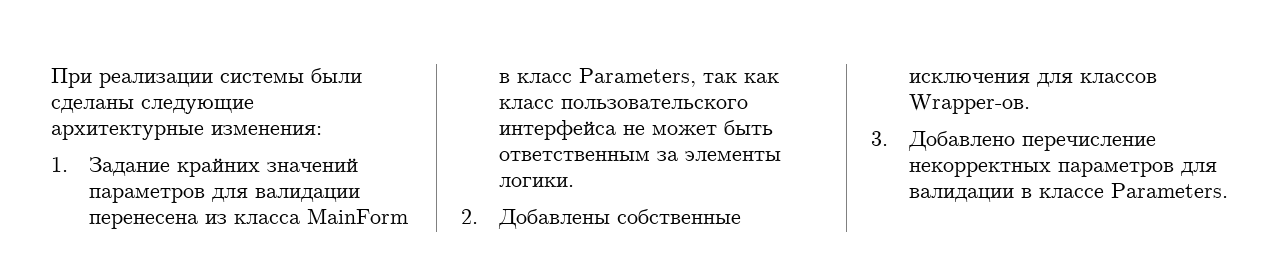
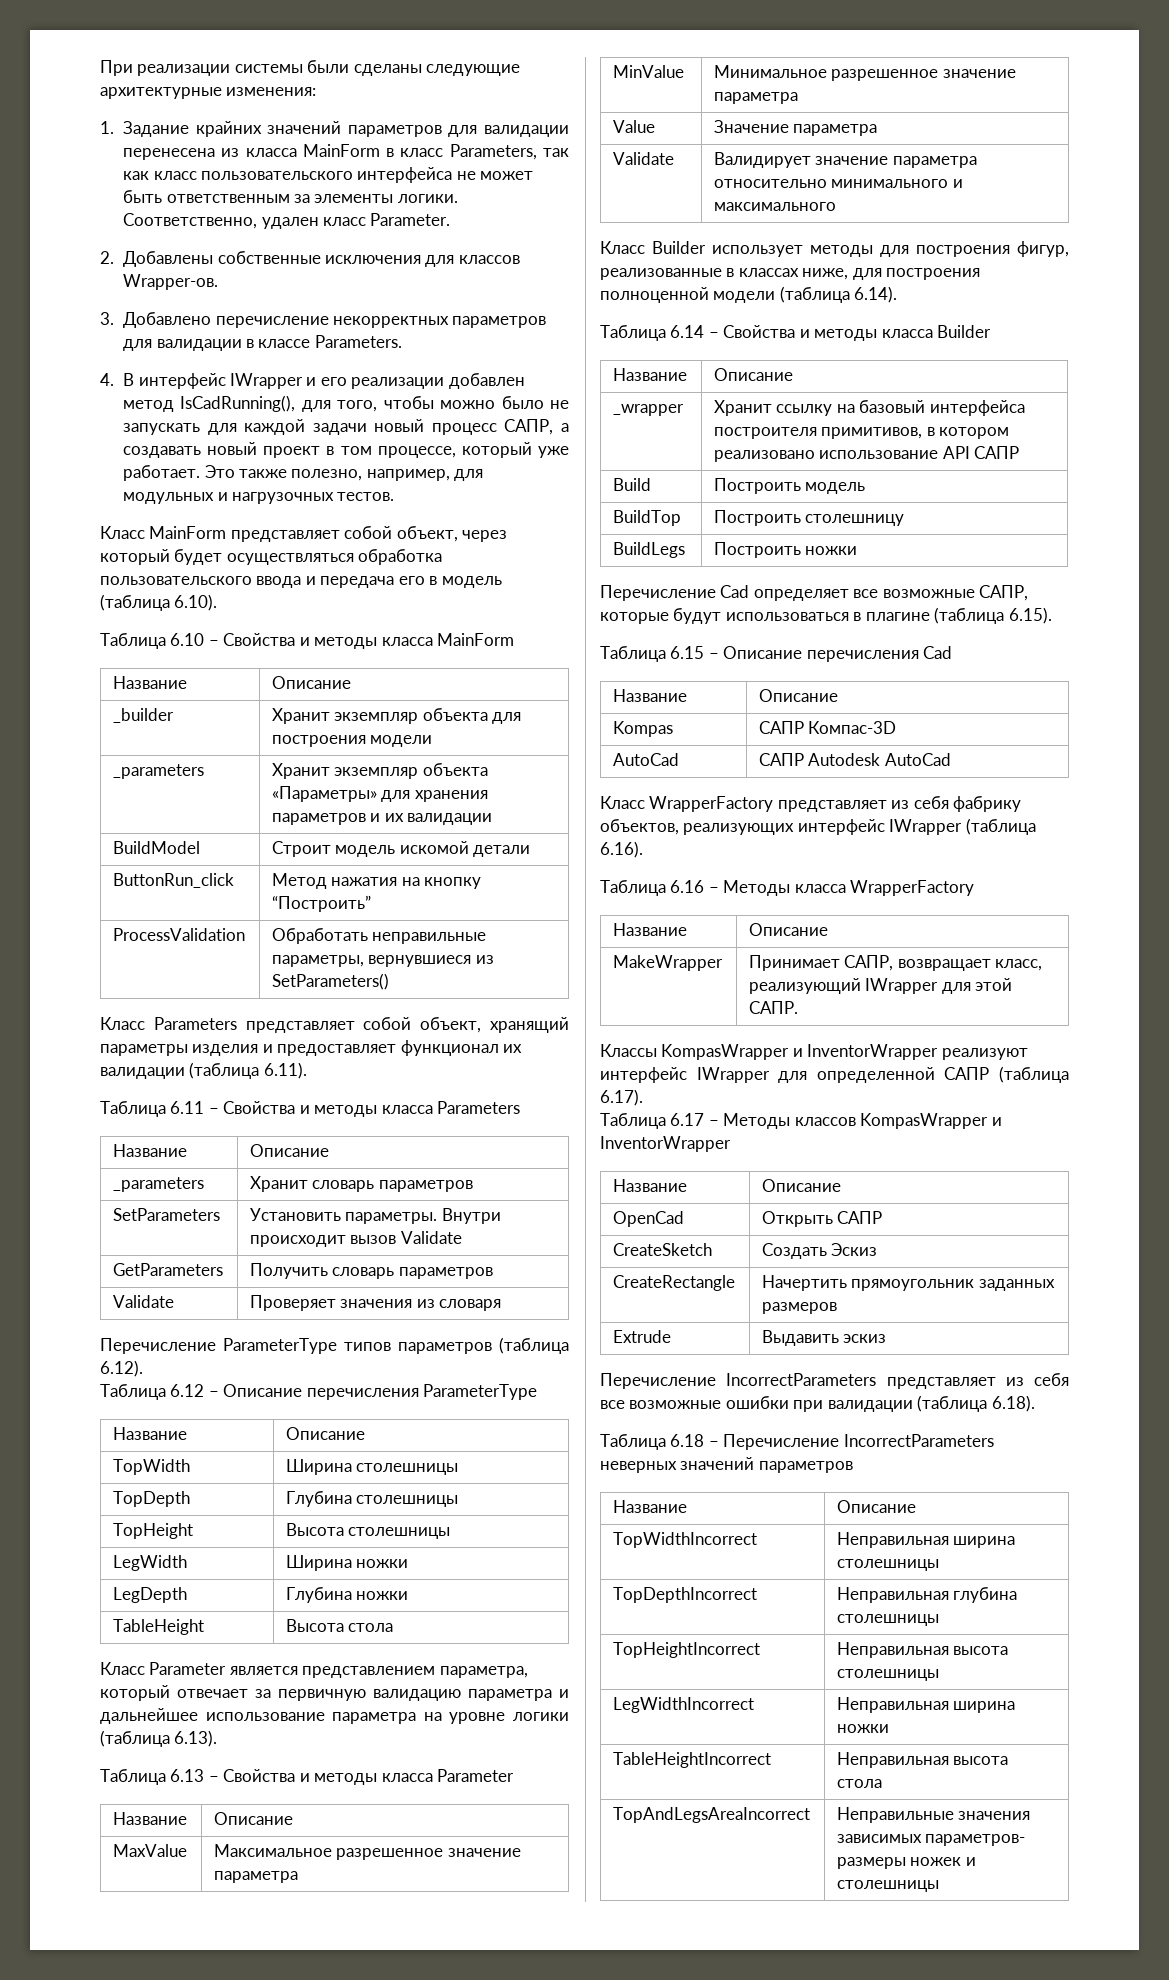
(575, 182) none -> [123,213,451,229] Соответственно, удален класс Parameter.
(1229, 190) none -> [100,373,525,389] [123,395,569,412] [123,419,569,435] [123,442,569,458] [123,465,484,481] [123,492,395,504] [100,526,508,542] [100,549,443,565] [100,576,502,588] [100,594,218,611] [100,633,515,649] [113,676,188,689] [272,676,352,689] [113,708,175,723] [272,708,522,724] [272,735,433,747] [113,764,205,779] [272,763,488,779] [272,786,488,802] [272,813,493,825] [113,841,201,854] [272,841,531,857] [113,873,235,888] [272,873,482,889] [272,895,372,912] [113,928,246,941] [272,928,487,944] [272,955,494,967] [272,973,390,990] [100,1017,569,1033] [100,1040,523,1056] [100,1062,307,1079] [100,1101,521,1117] [113,1144,188,1157] [250,1144,330,1157] [113,1177,205,1192] [250,1176,473,1192] [113,1208,221,1221] [250,1208,501,1224] [250,1231,462,1247] [113,1263,224,1276] [250,1263,493,1279] [113,1295,175,1308] [250,1295,502,1311] [100,1337,569,1354] [100,1360,143,1377] [100,1384,538,1400] [113,1427,188,1440] [286,1427,366,1440] [113,1459,191,1475] [286,1459,459,1475] [113,1491,191,1507] [286,1491,459,1507] [113,1523,194,1539] [286,1523,451,1539] [113,1555,188,1571] [286,1555,409,1571] [113,1587,188,1603] [286,1587,409,1603] [113,1619,205,1635] [286,1619,394,1632] [100,1662,528,1678] [100,1685,569,1701] [100,1708,570,1724] [100,1730,218,1747] [100,1769,515,1785] [113,1812,188,1825] [214,1812,294,1825] [113,1844,188,1857] [214,1844,521,1860] [214,1871,299,1883] [613,65,685,78] [714,65,1016,81] [714,92,799,104] [613,120,656,133] [714,120,878,136] [613,152,675,165] [714,152,977,168] [714,179,963,188] [714,202,837,211] [600,241,1069,257] [600,268,981,280] [600,286,898,303] [600,325,992,341] [613,368,688,381] [714,368,794,381] [613,404,685,416] [714,400,1025,416] [714,427,1010,439] [714,446,1020,462] [613,478,652,491] [714,478,866,494] [613,510,682,526] [714,510,905,526] [613,542,686,558] [714,542,858,558] [600,585,1029,601] [600,607,1052,624] [600,646,953,662] [613,689,688,702] [759,689,839,702] [613,721,674,737] [759,721,897,734] [613,753,680,766] [759,753,951,766] [600,796,1022,812] [600,818,1036,835] [600,841,643,858] [600,880,975,896] [613,923,688,936] [749,923,829,936] [613,955,724,971] [749,955,1043,971] [749,978,1013,994] [749,1001,799,1014] [600,1044,1028,1060] [600,1066,1069,1083] [600,1089,643,1106] [600,1113,1002,1129] [600,1136,731,1152] [613,1179,688,1192] [762,1179,842,1192] [613,1211,685,1227] [762,1211,883,1227] [613,1243,713,1256] [762,1243,878,1259] [613,1275,736,1291] [762,1275,1055,1291] [762,1302,838,1314] [613,1330,672,1343] [762,1330,887,1346] [600,1373,1069,1389] [600,1395,1035,1412] [600,1434,994,1450] [600,1457,853,1473] [613,1500,688,1513] [837,1500,917,1513] [613,1532,758,1548] [837,1532,1016,1548] [837,1559,940,1571] [613,1587,758,1603] [837,1587,1018,1603] [837,1614,940,1626] [613,1642,761,1658] [837,1642,1009,1658] [837,1669,940,1681] [613,1697,755,1713] [837,1697,1016,1713] [837,1724,890,1733] [613,1752,772,1768] [837,1752,1009,1768] [837,1779,883,1788] [613,1807,811,1823] [837,1807,1031,1823] [837,1834,1026,1846] [837,1857,976,1869] [837,1880,940,1892] // 4. В интерфейс IWrapper и его реализации добавлен метод IsCadRunning(), для того, чтобы можно было не запускать для каждой задачи новый процесс САПР, а создавать новый проект в том процессе, который уже работает. Это также полезно, например, для модульных и нагрузочных тестов. // Класс MainForm представляет собой объект, через который будет осуществляться обработка пользовательского ввода и передача его в модель (таблица 6.10). // Таблица 6.10 – Свойства и методы класса MainForm // Название | Описание // _builder | Хранит экземпляр объекта для построения модели // _parameters | Хранит экземпляр объекта «Параметры» для хранения параметров и их валидации // BuildModel | Строит модель искомой детали // ButtonRun_click | Метод нажатия на кнопку “Построить” // ProcessValidation | Обработать неправильные параметры, вернувшиеся из SetParameters() // Класс Parameters представляет собой объект, хранящий параметры изделия и предоставляет функционал их валидации (таблица 6.11). // Таблица 6.11 – Свойства и методы класса Parameters // Название | Описание // _parameters | Хранит словарь параметров // SetParameters | Установить параметры. Внутри происходит вызов Validate // GetParameters | Получить словарь параметров // Validate | Проверяет значения из словаря // Перечисление ParameterType типов параметров (таблица 6.12). // Таблица 6.12 – Описание перечисления ParameterType // Название | Описание // TopWidth | Ширина столешницы // TopDepth | Глубина столешницы // TopHeight | Высота столешницы // LegWidth | Ширина ножки // LegDepth | Глубина ножки // TableHeight | Высота стола // Класс Parameter является представлением параметра, который отвечает за первичную валидацию параметра и дальнейшее использование параметра на уровне логики (таблица 6.13). // Таблица 6.13 – Свойства и методы класса Parameter // Название | Описание // MaxValue | Максимальное разрешенное значение параметра // MinValue | Минимальное разрешенное значение параметра // Value | Значение параметра // Validate | Валидирует значение параметра относительно минимального и максимального // Класс Builder использует методы для построения фигур, реализованные в классах ниже, для построения полноценной модели (таблица 6.14). // Таблица 6.14 – Свойства и методы класса Builder // Название | Описание // _wrapper | Хранит ссылку на базовый интерфейса построителя примитивов, в котором реализовано использование API САПР // Build | Построить модель // BuildTop | Построить столешницу // BuildLegs | Построить ножки // Перечисление Cad определяет все возможные САПР, которые будут использоваться в плагине (таблица 6.15). // Таблица 6.15 – Описание перечисления Cad // Название | Описание // Kompas | САПР Компас-3D // AutoCad | САПР Autodesk AutoCad // Класс WrapperFactory представляет из себя фабрику объектов, реализующих интерфейс IWrapper (таблица 6.16). // Таблица 6.16 – Методы класса WrapperFactory // Название | Описание // MakeWrapper | Принимает САПР, возвращает класс, реализующий IWrapper для этой САПР. // Классы KompasWrapper и InventorWrapper реализуют интерфейс IWrapper для определенной САПР (таблица 6.17). // Таблица 6.17 – Методы классов KompasWrapper и InventorWrapper // Название | Описание // OpenCad | Открыть САПР // CreateSketch | Создать Эскиз // CreateRectangle | Начертить прямоугольник заданных размеров // Extrude | Выдавить эскиз // Перечисление IncorrectParameters представляет из себя все возможные ошибки при валидации (таблица 6.18). // Таблица 6.18 – Перечисление IncorrectParameters неверных значений параметров // Название | Описание // TopWidthIncorrect | Неправильная ширина столешницы // TopDepthIncorrect | Неправильная глубина столешницы // TopHeightIncorrect | Неправильная высота столешницы // LegWidthIncorrect | Неправильная ширина ножки // TableHeightIncorrect | Неправильная высота стола // TopAndLegsAreaIncorrect | Неправильные значения зависимых параметров- размеры ножек и столешницы

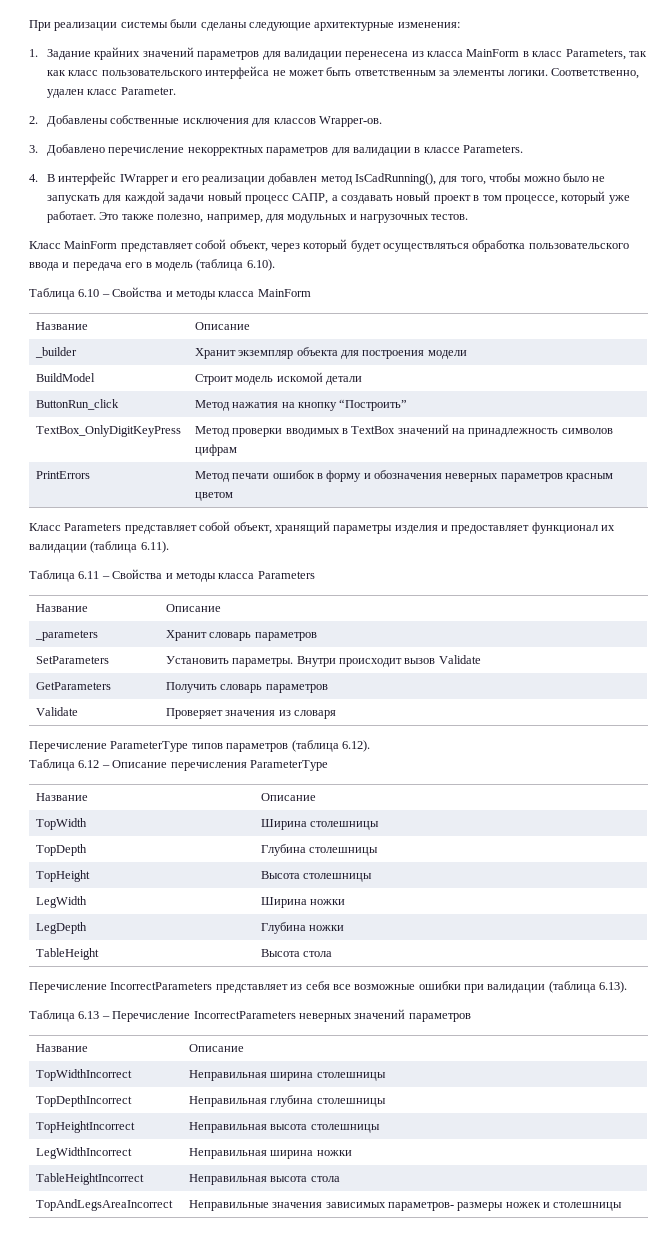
[113,764,205,779] [272,763,488,779] [272,786,488,802] [272,813,493,825] // _parameters | Хранит экземпляр объекта «Параметры» для хранения параметров и их валидации -> (467, 354) none
[113,928,246,941] [272,928,487,944] [272,955,494,967] [272,973,390,990] ProcessValidation | Обработать неправильные параметры, вернувшиеся из SetParameters() -> [35,425,181,437] [194,424,613,437] [194,444,237,456] [35,471,90,479] [194,470,614,482] [194,492,233,501] TextBox_OnlyDigitKeyPress | Метод проверки вводимых в TextBox значений на принадлежность символов цифрам // PrintErrors | Метод печати ошибок в форму и обозначения неверных параметров красным цветом
[100,1662,528,1678] [100,1685,569,1701] [100,1708,570,1724] [100,1730,218,1747] [100,1769,515,1785] [113,1812,188,1825] [214,1812,294,1825] [113,1844,188,1857] [214,1844,521,1860] [214,1871,299,1883] [613,65,685,78] [714,65,1016,81] [714,92,799,104] [613,120,656,133] [714,120,878,136] [613,152,675,165] [714,152,977,168] [714,179,963,188] [714,202,837,211] [600,241,1069,257] [600,268,981,280] [600,286,898,303] [600,325,992,341] [613,368,688,381] [714,368,794,381] [613,404,685,416] [714,400,1025,416] [714,427,1010,439] [714,446,1020,462] [613,478,652,491] [714,478,866,494] [613,510,682,526] [714,510,905,526] [613,542,686,558] [714,542,858,558] [600,585,1029,601] [600,607,1052,624] [600,646,953,662] [613,689,688,702] [759,689,839,702] [613,721,674,737] [759,721,897,734] [613,753,680,766] [759,753,951,766] [600,796,1022,812] [600,818,1036,835] [600,841,643,858] [600,880,975,896] [613,923,688,936] [749,923,829,936] [613,955,724,971] [749,955,1043,971] [749,978,1013,994] [749,1001,799,1014] [600,1044,1028,1060] [600,1066,1069,1083] [600,1089,643,1106] [600,1113,1002,1129] [600,1136,731,1152] [613,1179,688,1192] [762,1179,842,1192] [613,1211,685,1227] [762,1211,883,1227] [613,1243,713,1256] [762,1243,878,1259] [613,1275,736,1291] [762,1275,1055,1291] [762,1302,838,1314] [613,1330,672,1343] [762,1330,887,1346] // Класс Parameter является представлением параметра, который отвечает за первичную валидацию параметра и дальнейшее использование параметра на уровне логики (таблица 6.13). // Таблица 6.13 – Свойства и методы класса Parameter // Название | Описание // MaxValue | Максимальное разрешенное значение параметра // MinValue | Минимальное разрешенное значение параметра // Value | Значение параметра // Validate | Валидирует значение параметра относительно минимального и максимального // Класс Builder использует методы для построения фигур, реализованные в классах ниже, для построения полноценной модели (таблица 6.14). // Таблица 6.14 – Свойства и методы класса Builder // Название | Описание // _wrapper | Хранит ссылку на базовый интерфейса построителя примитивов, в котором реализовано использование API САПР // Build | Построить модель // BuildTop | Построить столешницу // BuildLegs | Построить ножки // Перечисление Cad определяет все возможные САПР, которые будут использоваться в плагине (таблица 6.15). // Таблица 6.15 – Описание перечисления Cad // Название | Описание // Kompas | САПР Компас-3D // AutoCad | САПР Autodesk AutoCad // Класс WrapperFactory представляет из себя фабрику объектов, реализующих интерфейс IWrapper (таблица 6.16). // Таблица 6.16 – Методы класса WrapperFactory // Название | Описание // MakeWrapper | Принимает САПР, возвращает класс, реализующий IWrapper для этой САПР. // Классы KompasWrapper и InventorWrapper реализуют интерфейс IWrapper для определенной САПР (таблица 6.17). // Таблица 6.17 – Методы классов KompasWrapper и InventorWrapper // Название | Описание // OpenCad | Открыть САПР // CreateSketch | Создать Эскиз // CreateRectangle | Начертить прямоугольник заданных размеров // Extrude | Выдавить эскиз -> (333, 954) none
[991,1395,1035,1412] [600,1434,705,1450] 6.18). // Таблица 6.18 -> [599,981,628,993] [29,1010,100,1022] 6.13). // Таблица 6.13

